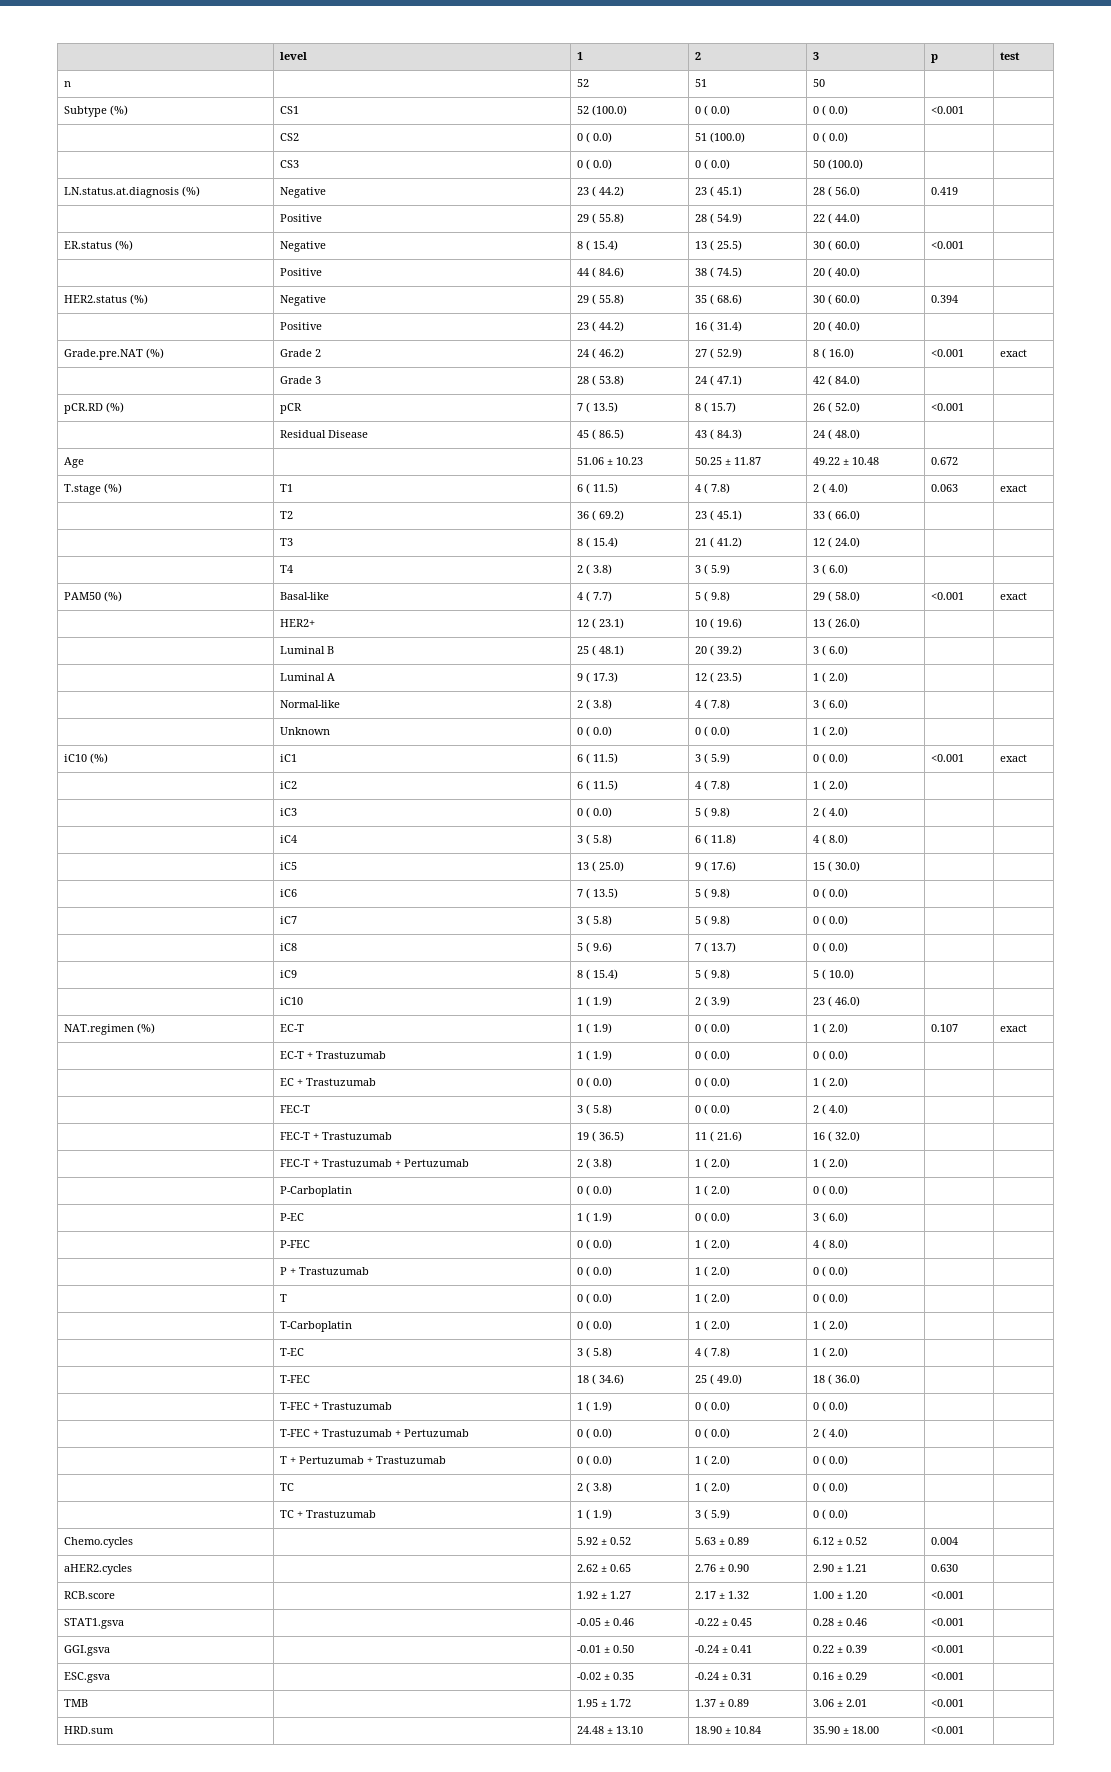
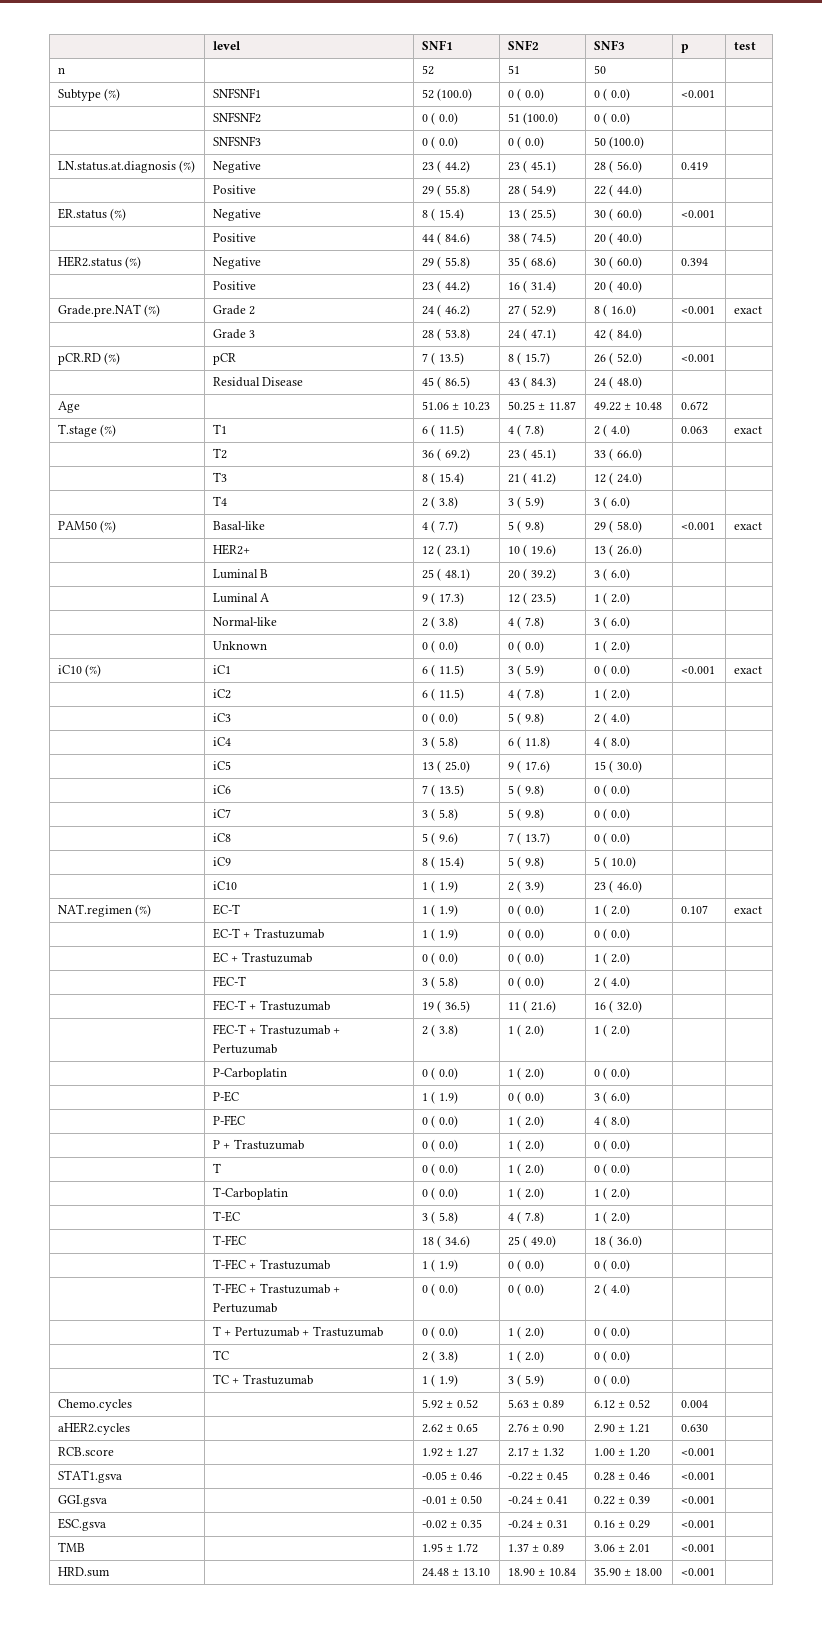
[576,52,583,60] [694,52,701,60] [812,52,819,60] 1 | 2 | 3 -> [421,40,453,50] [507,40,539,50] [593,40,625,50] SNF1 | SNF2 | SNF3
[279,106,299,114] CS1 -> [212,88,261,98] SNFSNF1
[279,133,299,141] CS2 -> [212,112,261,123] SNFSNF2
[279,160,299,168] CS3 -> [212,136,261,146] SNFSNF3

